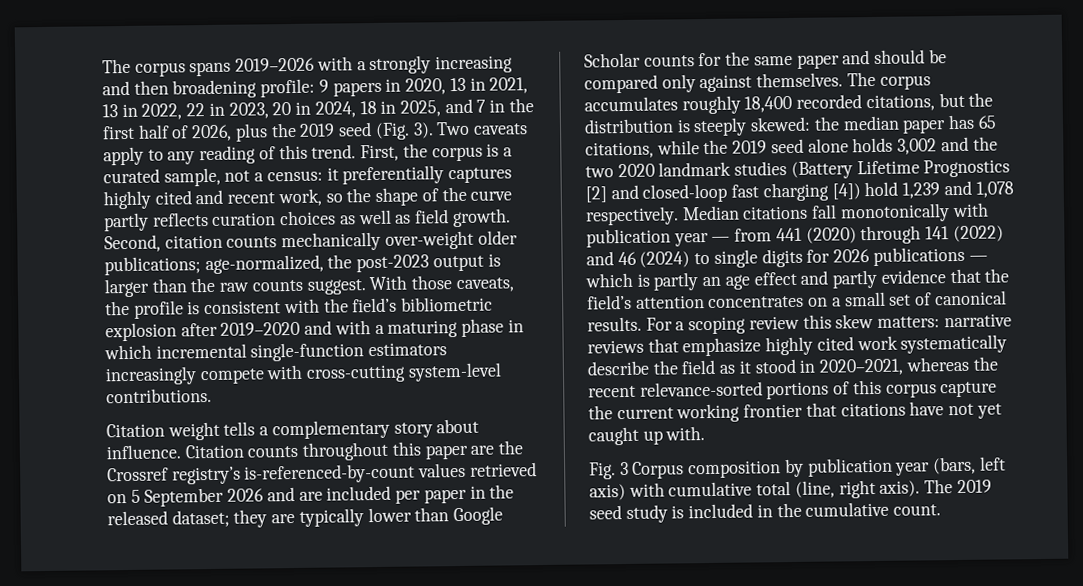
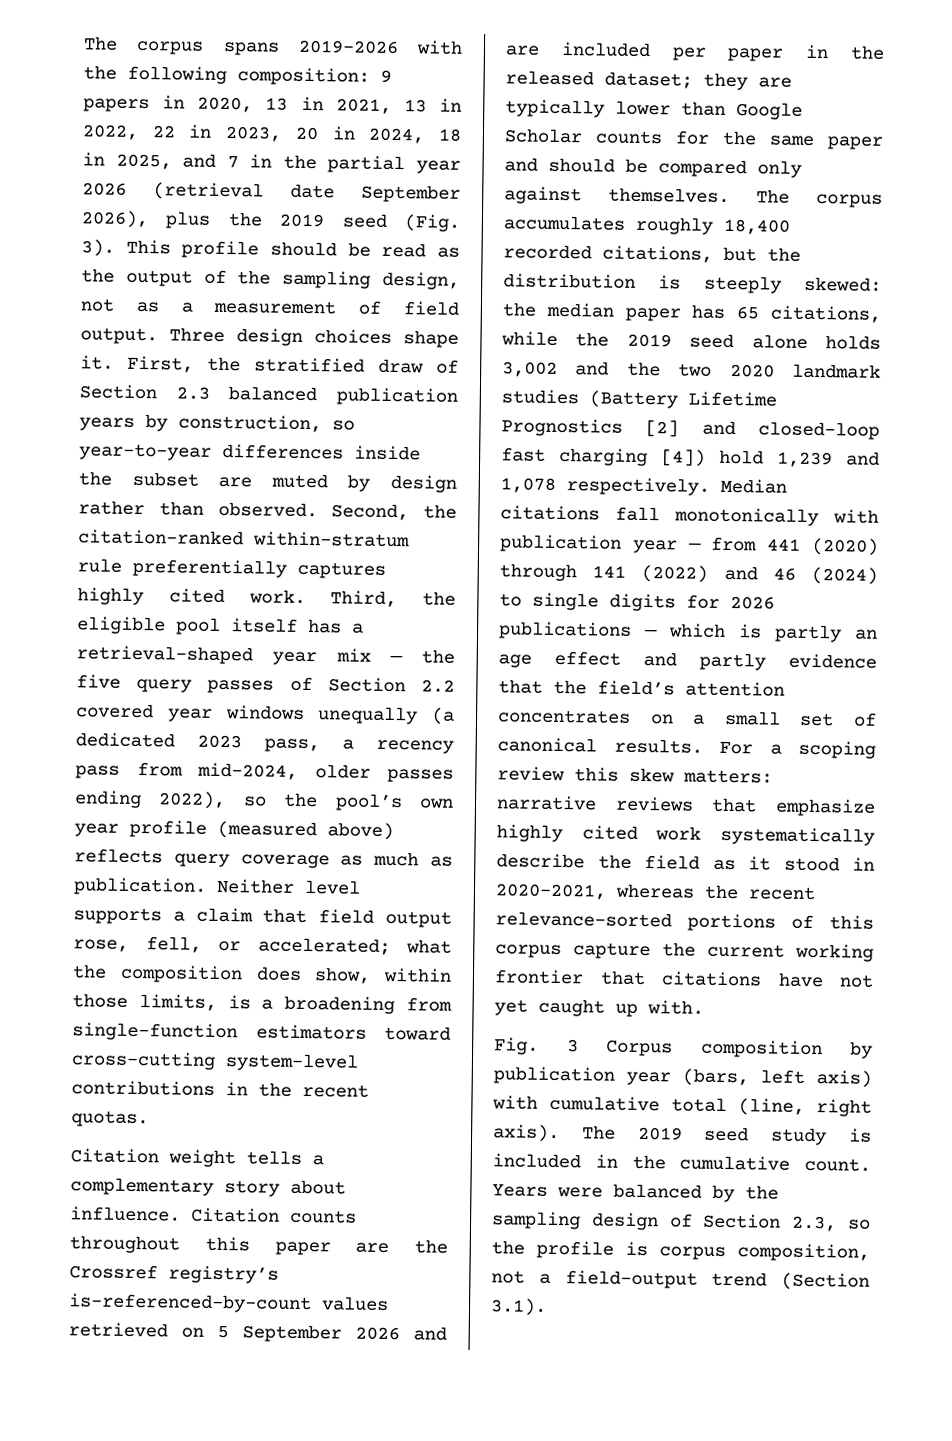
[356,55,514,75] [102,78,316,99] a strongly increasing and then broadening profile: -> [83,65,370,86] the following composition:
[102,124,233,142] first half of 2026, -> [327,155,461,174] [82,182,461,203] [81,210,149,229] partial year 2026 (retrieval date September 2026),
[436,121,528,136] [103,143,513,166] [103,165,513,187] [103,186,513,210] [104,208,511,232] [104,230,518,253] [104,253,501,276] [104,275,514,298] [105,296,494,319] [105,318,524,342] [104,342,448,362] [105,362,502,386] [106,387,212,404] Two caveats apply to any reading of this trend. First, the corpus is a curated sample, not a census: it preferentially captures highly cited and recent work, so the shape of the curve partly reflects curation choices as well as field growth. Second, citation counts mechanically over-weight older publications; age-normalized, the post-2023 output is larger than the raw counts suggest. With those caveats, the profile is consistent with the field’s bibliometric explosion after 2019–2020 and with a maturing phase in which incremental single-function estimators increasingly compete with cross-cutting system-level contributions. -> [125,239,460,259] [81,268,461,290] [80,298,459,316] [80,327,459,348] [80,355,459,374] [79,384,458,406] [79,414,355,433] [79,443,421,461] [78,471,457,493] [78,500,457,521] [78,529,410,548] [77,558,386,579] [77,587,456,608] [77,616,364,635] [76,645,455,666] [76,674,455,694] [76,703,455,725] [75,732,454,754] [75,761,454,783] [74,790,454,812] [74,819,394,841] [74,848,454,869] [73,877,361,896] [73,907,453,928] [73,936,452,955] [72,964,452,984] [72,993,453,1015] [72,1022,451,1042] [71,1051,359,1072] [71,1080,369,1098] [71,1110,149,1128] This profile should be read as the output of the sampling design, not as a measurement of field output. Three design choices shape it. First, the stratified draw of Section 2.3 balanced publication years by construction, so year-to-year differences inside the subset are muted by design rather than observed. Second, the citation-ranked within-stratum rule preferentially captures highly cited work. Third, the eligible pool itself has a retrieval-shaped year mix — the five query passes of Section 2.2 covered year windows unequally (a dedicated 2023 pass, a recency pass from mid-2024, older passes ending 2022), so the pool’s own year profile (measured above) reflects query coverage as much as publication. Neither level supports a claim that field output rose, fell, or accelerated; what the composition does show, within those limits, is a broadening from single-function estimators toward cross-cutting system-level contributions in the recent quotas.
(942, 510) none -> [492,1183,779,1203] [491,1211,871,1232] [491,1240,870,1262] [491,1270,870,1291] [490,1298,547,1316] Years were balanced by the sampling design of Section 2.3, so the profile is corpus composition, not a field-output trend (Section 3.1).

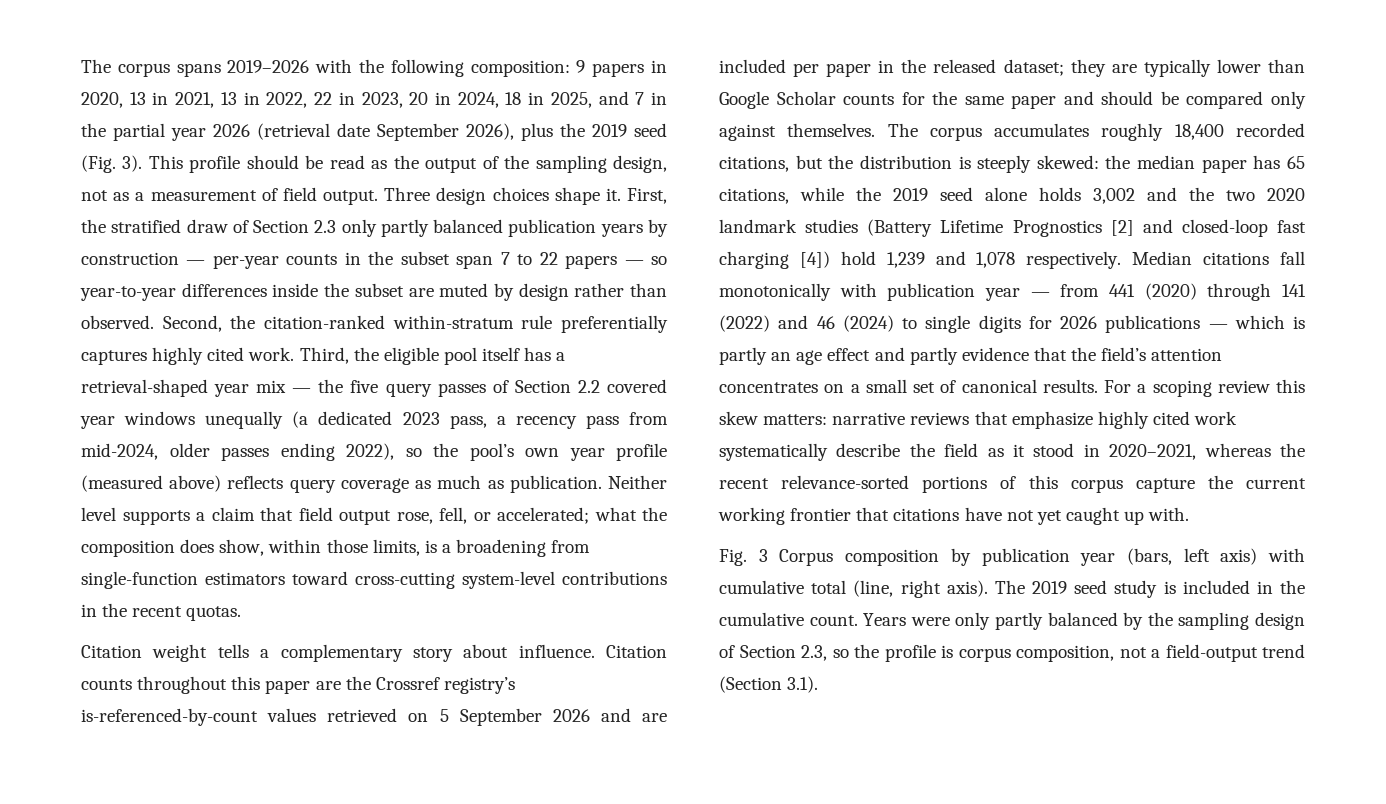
(210, 393) none -> [341,219,429,237] only partly
[178,414,322,433] construction, -> [81,251,644,269] construction — per-year counts in the subset span 7 to 22 papers —
(603, 1192) none -> [955,612,1043,630] only partly

